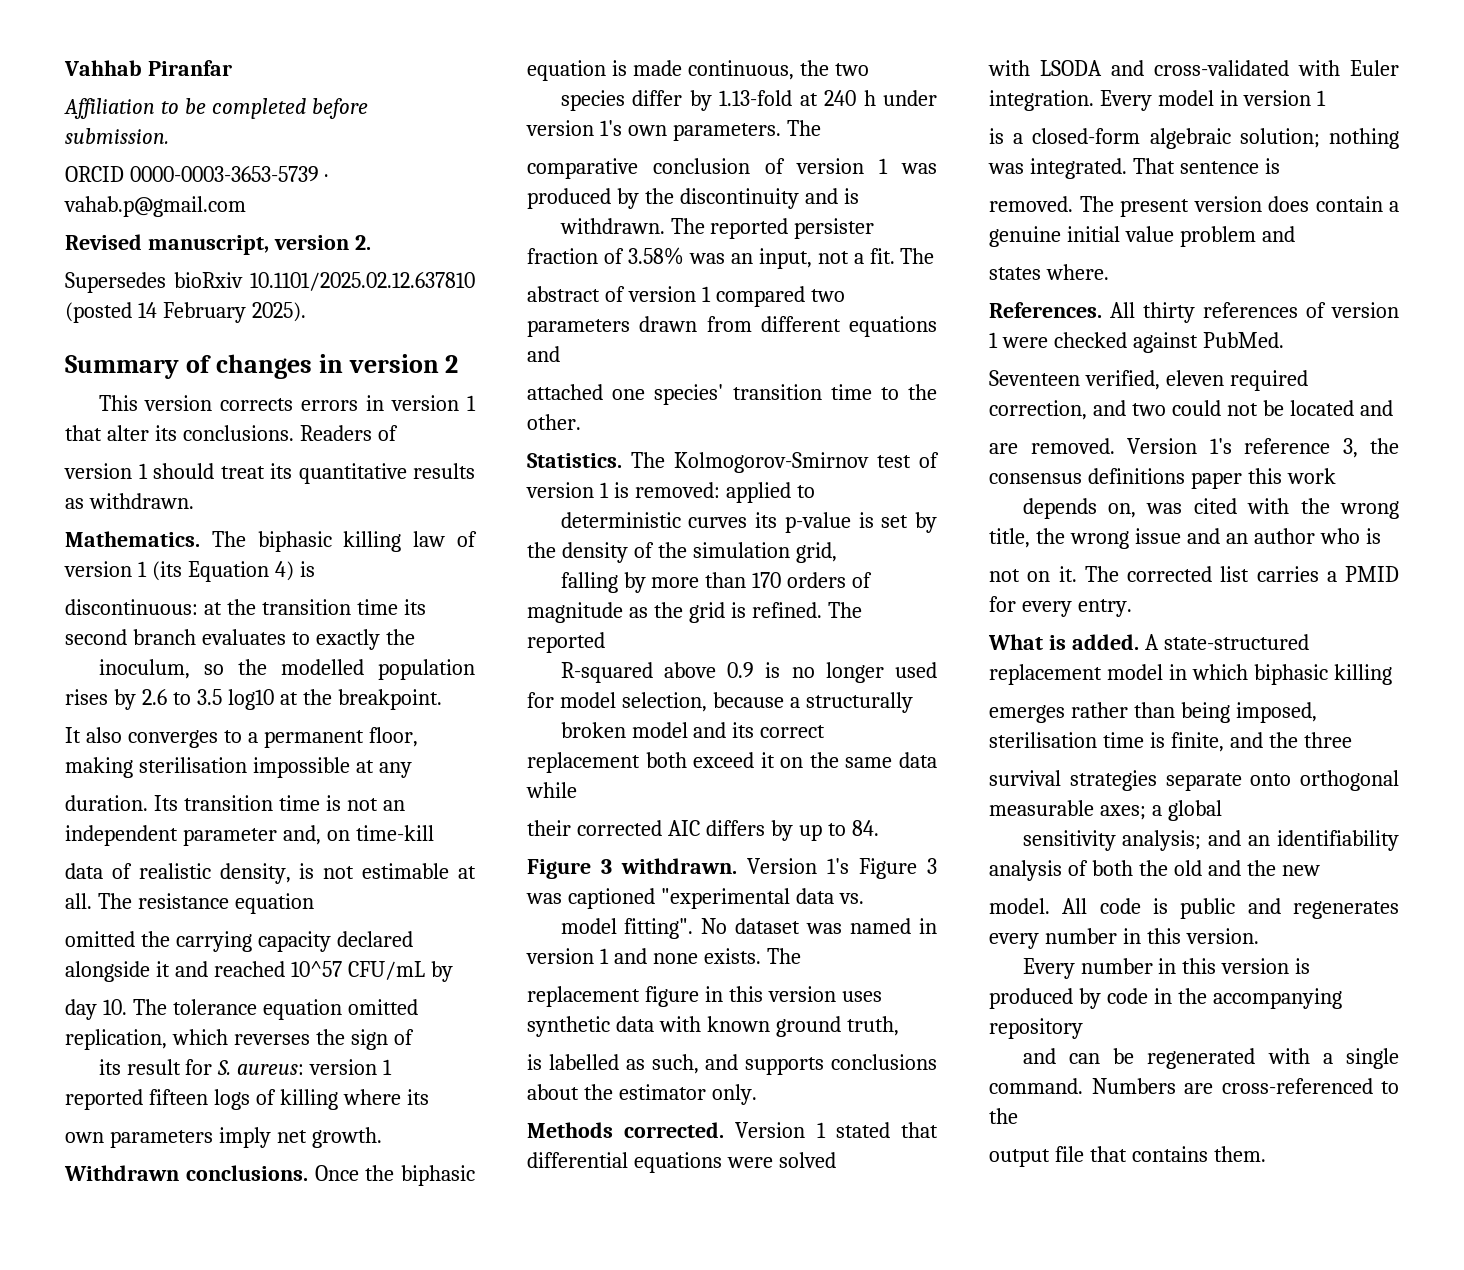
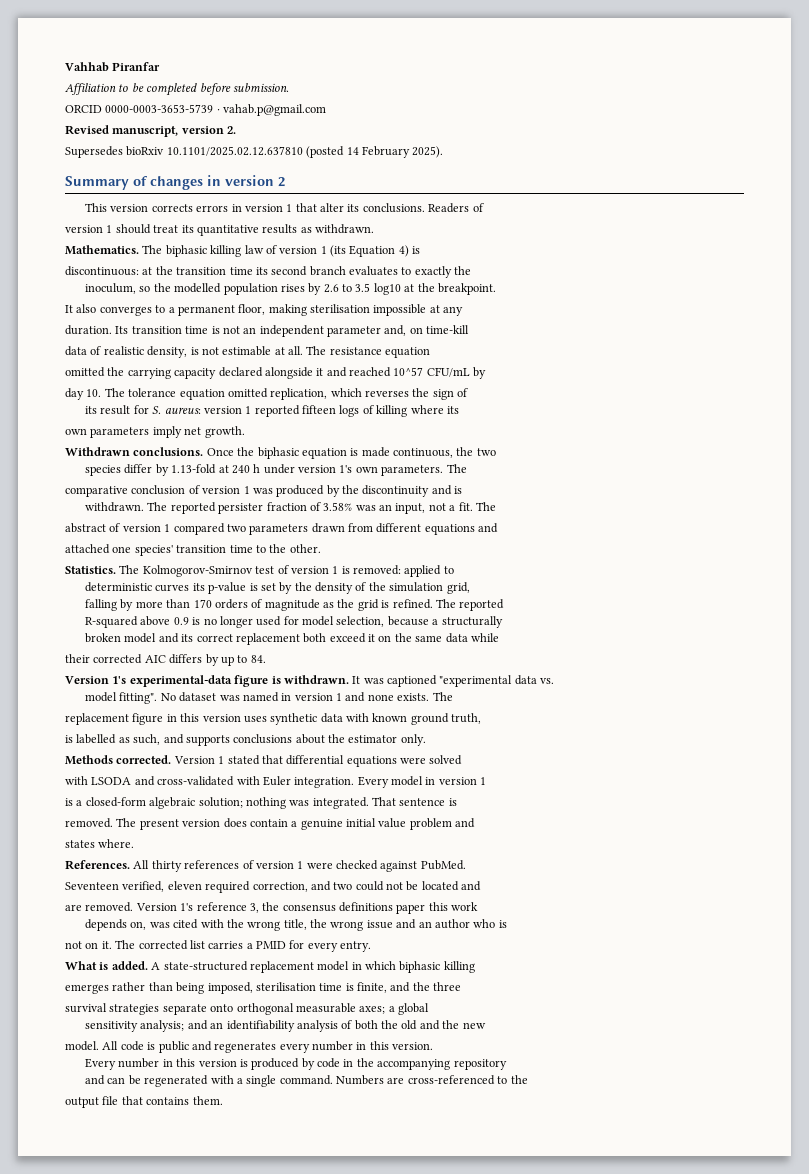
[527,858,937,879] Figure 3 withdrawn. Version 1's Figure 3 -> [65,675,361,687] Version 1's experimental-data figure is withdrawn. It

